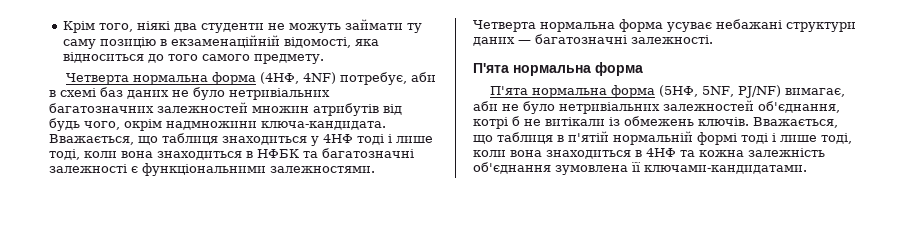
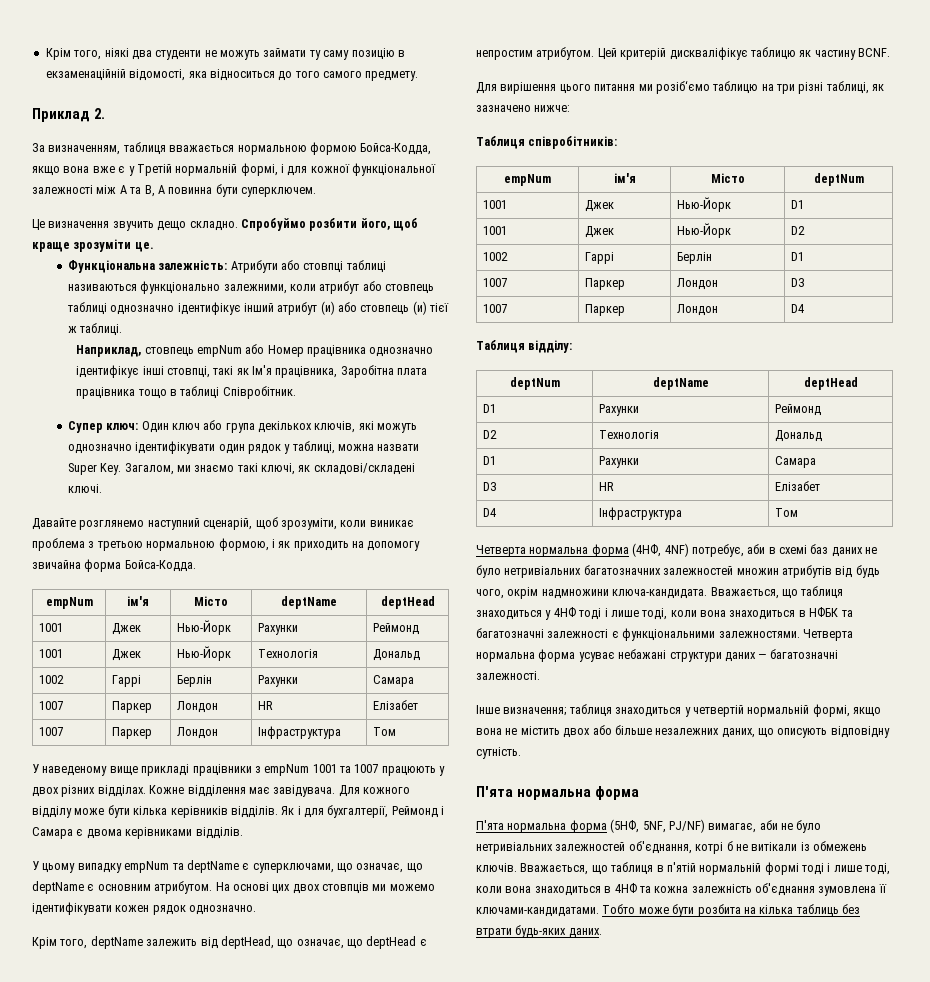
(324, 59) none -> [32,108,105,122] [32,142,432,155] [32,163,437,176] [32,184,316,197] [32,218,418,231] [32,239,154,252] [67,260,386,273] [67,281,435,294] [67,301,450,315] [67,323,123,336] [76,344,434,357] [76,365,428,378] [76,386,296,399] [67,420,418,433] [67,441,420,454] [67,463,415,475] [67,484,102,493] [32,517,414,530] [32,538,421,551] [32,559,196,572] [45,597,93,609] [127,596,149,606] [194,596,228,606] [281,596,337,609] [380,596,435,609] [39,623,64,632] [112,623,142,635] [177,620,232,635] [258,623,299,635] [373,623,420,635] [39,649,64,658] [112,649,142,661] [177,646,232,661] [258,649,319,658] [373,649,421,661] [39,675,65,684] [112,675,142,687] [177,675,213,687] [258,675,299,687] [373,675,415,687] [39,701,64,710] [112,701,153,713] [177,701,219,713] [258,701,274,710] [373,700,419,710] [39,727,64,736] [112,727,153,739] [177,727,219,739] [258,726,342,739] [373,727,397,736] [32,764,446,776] [32,785,410,797] [32,805,445,818] [32,827,243,839] [32,860,423,873] [32,881,435,894] [32,902,257,915] [32,936,427,949] [476,47,890,60] [476,80,885,94] [476,105,571,112] [476,136,618,149] [504,174,551,186] [613,173,636,183] [710,173,745,183] [813,173,864,186] [483,200,508,209] [585,200,615,212] [677,197,732,212] [791,200,805,209] [483,226,508,235] [585,226,615,238] [677,223,732,238] [791,226,806,235] [483,252,509,261] [585,252,615,264] [677,252,713,264] [791,252,805,261] [483,278,508,287] [585,278,626,290] [677,278,719,290] [791,278,805,287] [483,304,508,313] [585,304,626,316] [677,304,719,316] [791,304,805,313] [476,340,573,353] [509,377,560,390] [652,377,709,390] [803,377,858,390] [483,404,497,413] [599,404,640,416] [775,404,822,416] [483,430,498,439] [599,430,660,439] [775,430,823,442] [483,456,497,465] [599,456,640,468] [775,456,817,468] [483,482,497,491] [599,482,615,491] [775,481,821,491] [483,508,497,517] [599,507,683,520] [775,508,799,517] // Приклад 2. // За визначенням, таблиця вважається нормальною формою Бойса-Кодда, якщо вона вже є у Третій нормальній формі, і для кожної функціональної залежності між A та B, A повинна бути суперключем. // Це визначення звучить дещо складно. Спробуймо розбити його, щоб краще зрозуміти це. // Функціональна залежність: Атрибути або стовпці таблиці називаються функціонально залежними, коли атрибут або стовпець таблиці однозначно ідентифікує інший атрибут (и) або стовпець (и) тієї ж таблиці. // Наприклад, стовпець empNum або Номер працівника однозначно ідентифікує інші стовпці, такі як Ім'я працівника, Заробітна плата працівника тощо в таблиці Співробітник. // Супер ключ: Один ключ або група декількох ключів, які можуть однозначно ідентифікувати один рядок у таблиці, можна назвати Super Key. Загалом, ми знаємо такі ключі, як складові/складені ключі. // Давайте розглянемо наступний сценарій, щоб зрозуміти, коли виникає проблема з третьою нормальною формою, і як приходить на допомогу звичайна форма Бойса-Кодда. // empNum | ім'я | Місто | deptName | deptHead // 1001 | Джек | Нью-Йорк | Рахунки | Реймонд // 1001 | Джек | Нью-Йорк | Технологія | Дональд // 1002 | Гаррі | Берлін | Рахунки | Самара // 1007 | Паркер | Лондон | HR | Елізабет // 1007 | Паркер | Лондон | Інфраструктура | Том // У наведеному вище прикладі працівники з empNum 1001 та 1007 працюють у двох різних відділах. Кожне відділення має завідувача. Для кожного відділу може бути кілька керівників відділів. Як і для бухгалтерії, Реймонд і Самара є двома керівниками відділів. // У цьому випадку empNum та deptName є суперключами, що означає, що deptName є основним атрибутом. На основі цих двох стовпців ми можемо ідентифікувати кожен рядок однозначно. // Крім того, deptName залежить від deptHead, що означає, що deptHead є непростим атрибутом. Цей критерій дискваліфікує таблицю як частину BCNF. // Для вирішення цього питання ми розіб‘ємо таблицю на три різні таблиці, як зазначено нижче: // Таблиця співробітників: // empNum | ім'я | Місто | deptNum // 1001 | Джек | Нью-Йорк | D1 // 1001 | Джек | Нью-Йорк | D2 // 1002 | Гаррі | Берлін | D1 // 1007 | Паркер | Лондон | D3 // 1007 | Паркер | Лондон | D4 // Таблиця відділу: // deptNum | deptName | deptHead // D1 | Рахунки | Реймонд // D2 | Технологія | Дональд // D1 | Рахунки | Самара // D3 | HR | Елізабет // D4 | Інфраструктура | Том
(713, 39) none -> [476,704,881,717] [476,725,890,738] [476,747,521,759] // Інше визначення; таблиця знаходиться у четвертій нормальній формі, якщо вона не містить двох або більше незалежних даних, що описують відповідну сутність.
(807, 169) none -> [602,904,860,917] [476,925,602,938] Тобто може бути розбита на кілька таблиць без втрати будь-яких даних.

